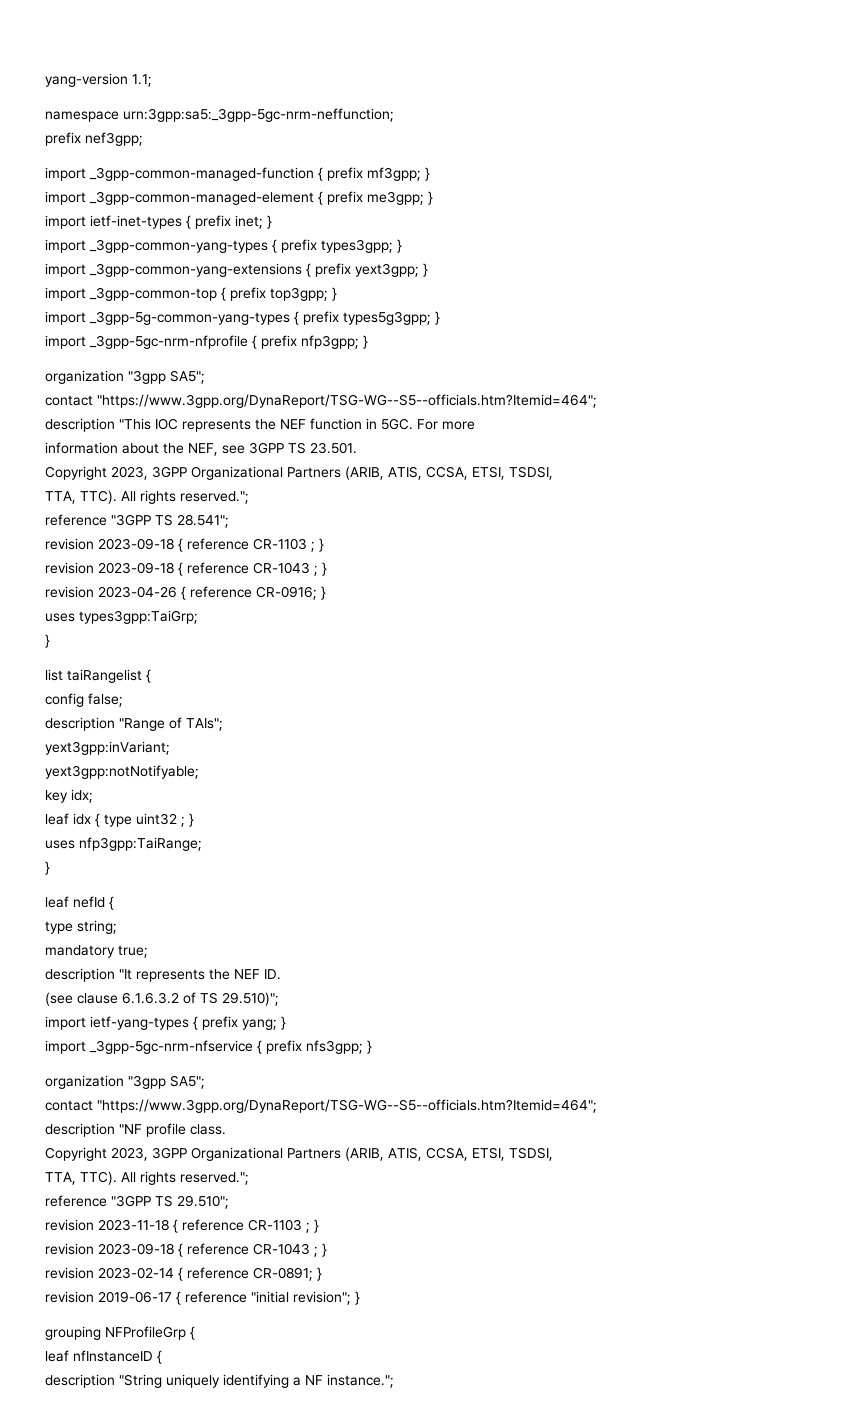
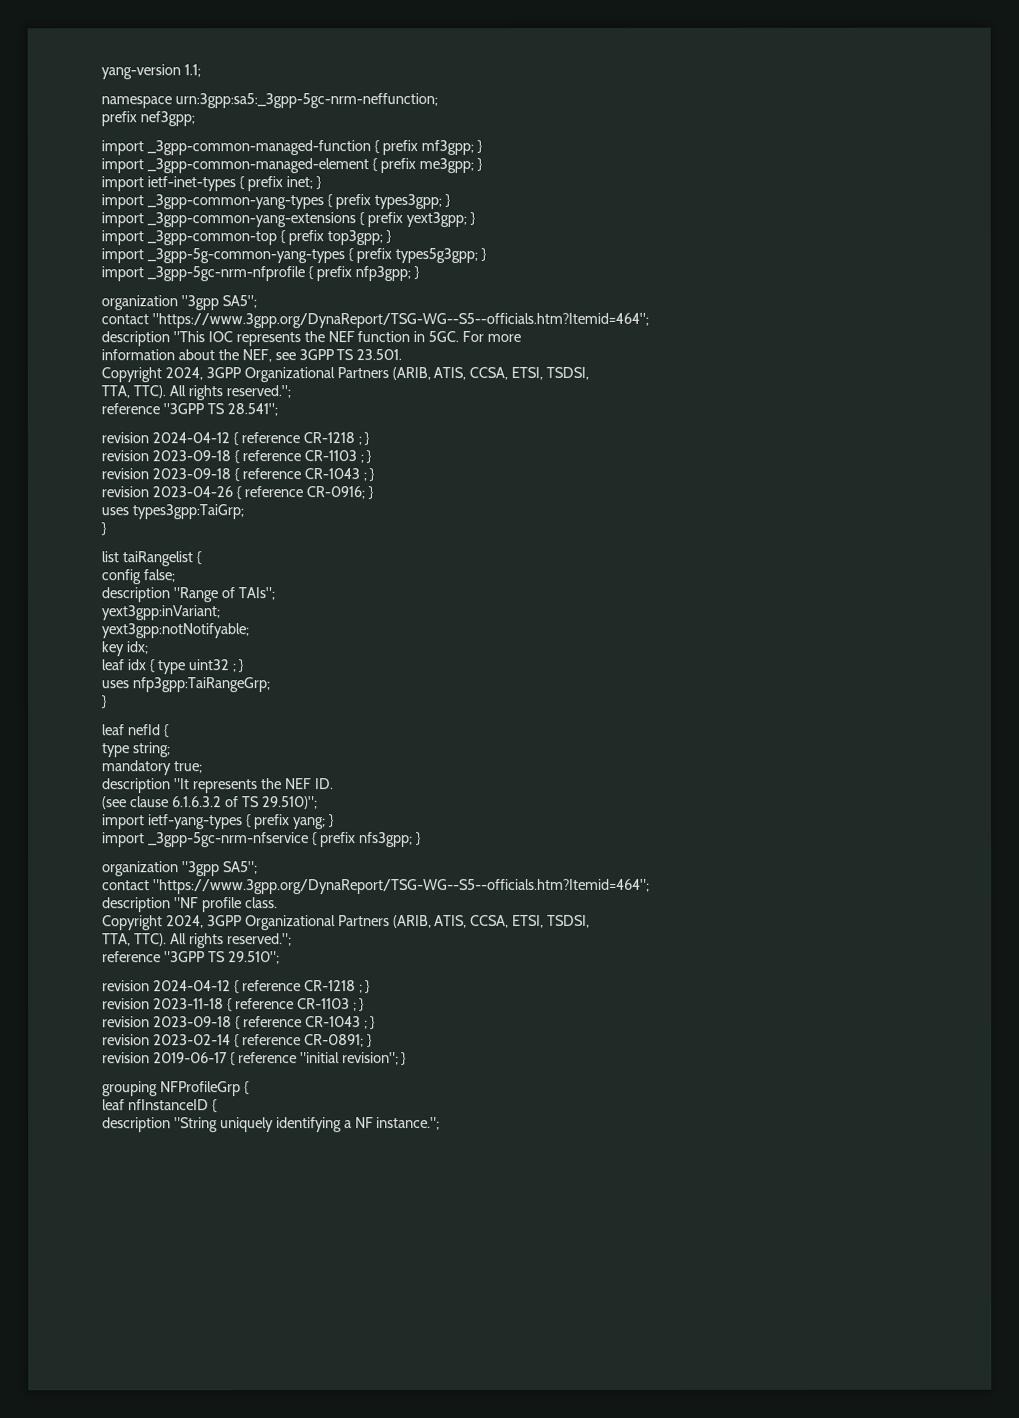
[111,466,148,480] 2023, -> [164,367,203,381] 2024,
(229, 521) none -> [101,432,371,446] // revision 2024-04-12 { reference CR-1218 ; }
[79,837,202,851] nfp3gpp:TaiRange; -> [131,677,270,693] nfp3gpp:TaiRangeGrp;
[111,1147,148,1161] 2023, -> [165,915,204,929] 2024,
(229, 1202) none -> [102,980,372,994] // revision 2024-04-12 { reference CR-1218 ; }

